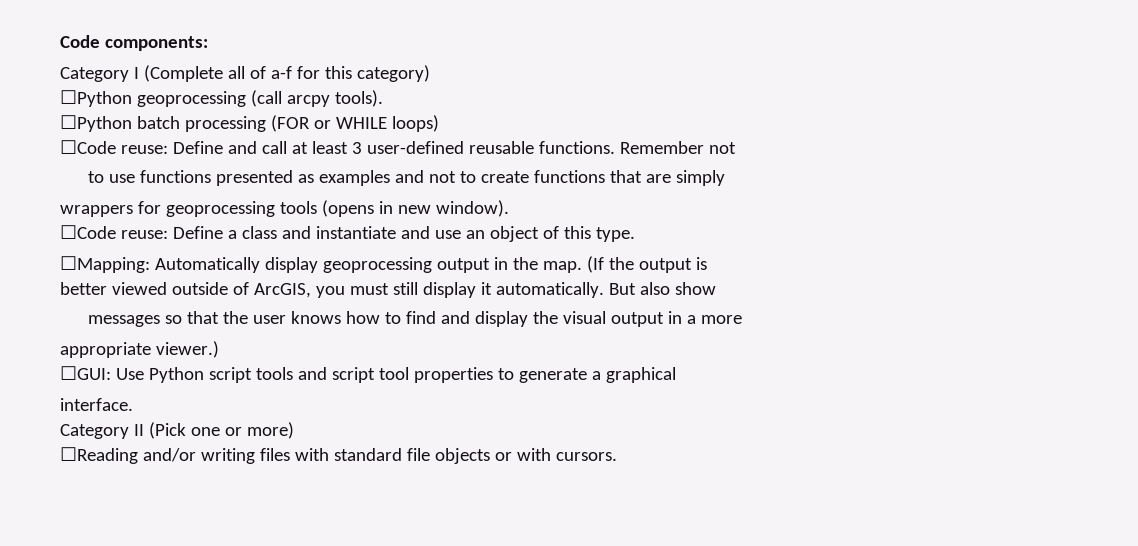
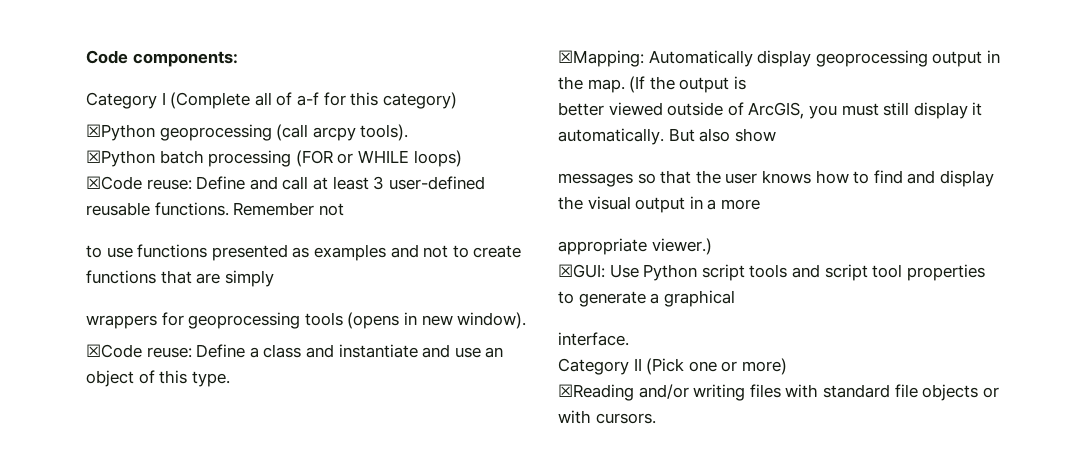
[60,90,132,107] ☐Python -> [86,124,155,141] ☒Python
[60,115,132,132] ☐Python -> [86,150,155,167] ☒Python
[60,140,116,154] ☐Code -> [86,176,142,190] ☒Code
[60,225,116,239] ☐Code -> [86,344,142,358] ☒Code
[60,256,150,273] ☐Mapping: -> [558,50,644,67] ☒Mapping:
[60,366,111,380] ☐GUI: -> [558,264,605,278] ☒GUI:
[60,447,138,464] ☐Reading -> [558,384,634,401] ☒Reading

